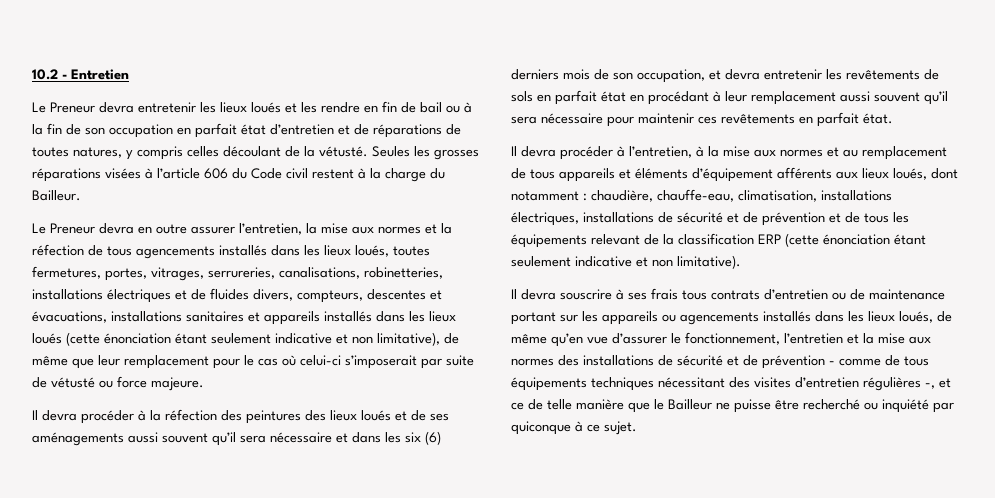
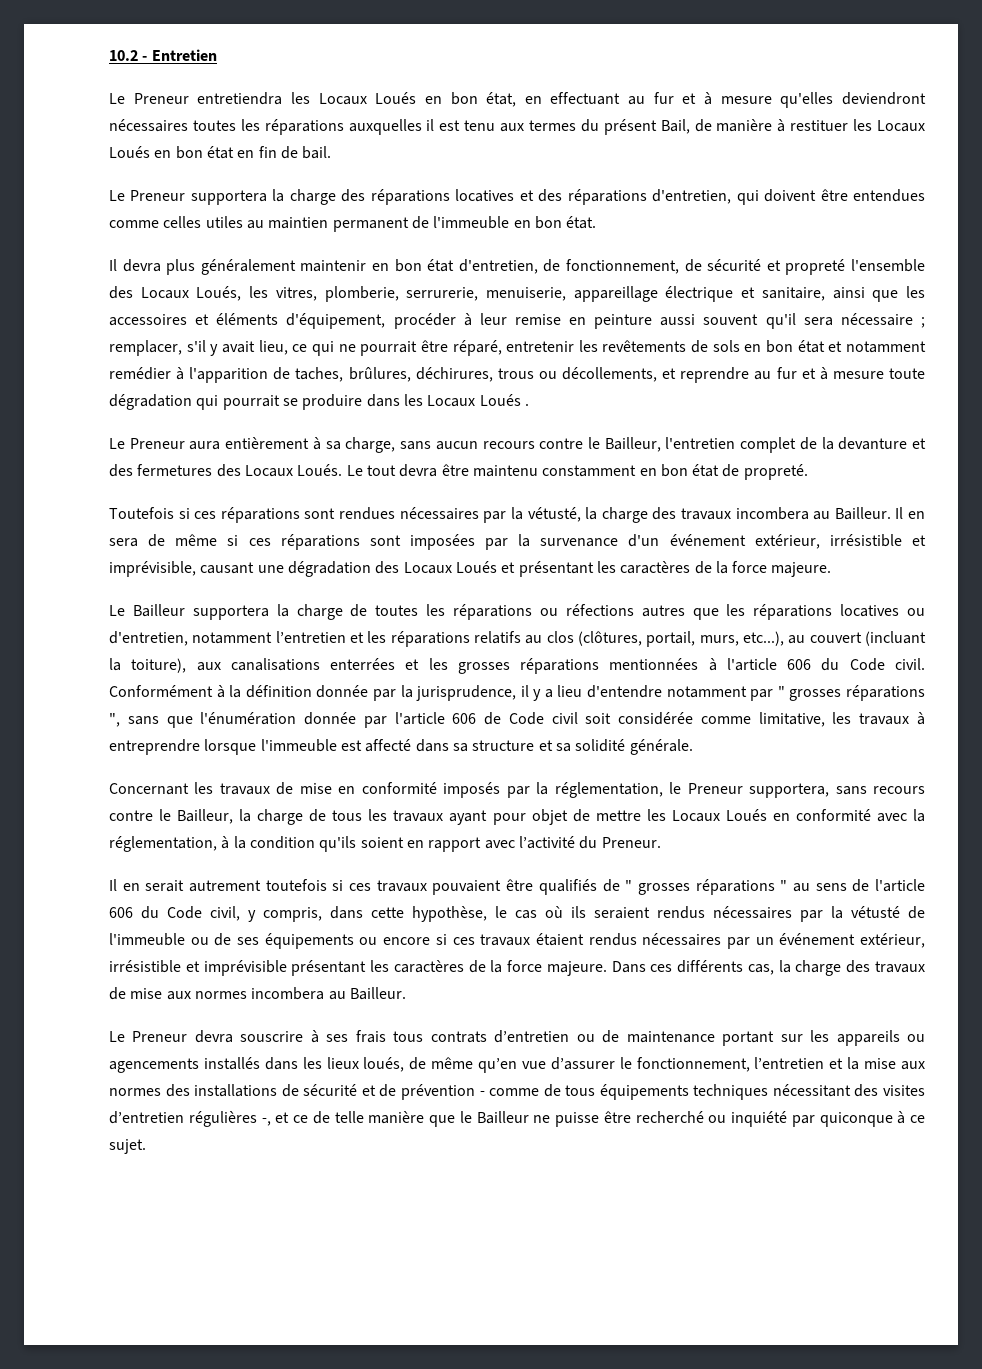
[99,101,472,113] [32,123,461,138] [32,146,479,160] [32,168,445,182] [32,190,81,201] [32,223,452,235] [32,244,430,259] [32,266,443,281] [32,288,442,303] [32,311,456,325] [32,332,459,346] [32,355,474,369] [32,376,204,391] [32,409,449,424] [32,431,441,446] [511,69,760,83] devra entretenir les lieux loués et les rendre en fin de bail ou à la fin de son occupation en parfait état d’entretien et de réparations de toutes natures, y compris celles découlant de la vétusté. Seules les grosses réparations visées à l’article 606 du Code civil restent à la charge du Bailleur. // Le Preneur devra en outre assurer l’entretien, la mise aux normes et la réfection de tous agencements installés dans les lieux loués, toutes fermetures, portes, vitrages, serrureries, canalisations, robinetteries, installations électriques et de fluides divers, compteurs, descentes et évacuations, installations sanitaires et appareils installés dans les lieux loués (cette énonciation étant seulement indicative et non limitative), de même que leur remplacement pour le cas où celui-ci s’imposerait par suite de vétusté ou force majeure. // Il devra procéder à la réfection des peintures des lieux loués et de ses aménagements aussi souvent qu’il sera nécessaire et dans les six (6) derniers mois de son occupation, et devra -> [197,92,926,108] [109,119,926,135] [109,146,332,159] [109,189,926,205] [109,216,597,232] [109,259,926,275] [109,286,925,302] [109,313,925,329] [109,340,502,356] entretiendra les Locaux Loués en bon état, en effectuant au fur et à mesure qu'elles deviendront nécessaires toutes les réparations auxquelles il est tenu aux termes du présent Bail, de manière à restituer les Locaux Loués en bon état en fin de bail. // Le Preneur supportera la charge des réparations locatives et des réparations d'entretien, qui doivent être entendues comme celles utiles au maintien permanent de l'immeuble en bon état. // Il devra plus généralement maintenir en bon état d'entretien, de fonctionnement, de sécurité et propreté l'ensemble des Locaux Loués, les vitres, plomberie, serrurerie, menuiserie, appareillage électrique et sanitaire, ainsi que les accessoires et éléments d'équipement, procéder à leur remise en peinture aussi souvent qu'il sera nécessaire ; remplacer, s'il y avait lieu, ce qui ne pourrait être réparé,
[555,90,948,105] [511,112,893,127] [511,146,947,160] [511,167,958,182] [511,189,892,202] [511,212,909,226] [511,233,926,248] [511,255,741,269] [511,289,517,299] parfait état en procédant à leur remplacement aussi souvent qu’il sera nécessaire pour maintenir ces revêtements en parfait état. // Il devra procéder à l’entretien, à la mise aux normes et au remplacement de tous appareils et éléments d’équipement afférents aux lieux loués, dont notamment : chaudière, chauffe-eau, climatisation, installations électriques, installations de sécurité et de prévention et de tous les équipements relevant de la classification ERP (cette énonciation étant seulement indicative et non limitative). // Il -> [766,340,926,353] [109,367,926,383] [109,394,529,410] [109,437,926,453] [109,464,808,480] [109,507,925,523] [109,534,926,550] [109,561,832,577] [109,604,925,620] [109,631,927,647] [109,658,925,674] [109,685,925,701] [109,712,925,728] [109,739,693,755] [109,782,926,798] [109,809,925,825] [109,836,661,852] [109,879,926,895] [109,906,925,922] [109,933,925,949] [109,960,925,976] [109,987,406,1000] [109,1031,188,1042] bon état et notamment remédier à l'apparition de taches, brûlures, déchirures, trous ou décollements, et reprendre au fur et à mesure toute dégradation qui pourrait se produire dans les Locaux Loués . // Le Preneur aura entièrement à sa charge, sans aucun recours contre le Bailleur, l'entretien complet de la devanture et des fermetures des Locaux Loués. Le tout devra être maintenu constamment en bon état de propreté. // Toutefois si ces réparations sont rendues nécessaires par la vétusté, la charge des travaux incombera au Bailleur. Il en sera de même si ces réparations sont imposées par la survenance d'un événement extérieur, irrésistible et imprévisible, causant une dégradation des Locaux Loués et présentant les caractères de la force majeure. // Le Bailleur supportera la charge de toutes les réparations ou réfections autres que les réparations locatives ou d'entretien, notamment l’entretien et les réparations relatifs au clos (clôtures, portail, murs, etc...), au couvert (incluant la toiture), aux canalisations enterrées et les grosses réparations mentionnées à l'article 606 du Code civil. Conformément à la définition donnée par la jurisprudence, il y a lieu d'entendre notamment par " grosses réparations ", sans que l'énumération donnée par l'article 606 de Code civil soit considérée comme limitative, les travaux à entreprendre lorsque l'immeuble est affecté dans sa structure et sa solidité générale. // Concernant les travaux de mise en conformité imposés par la réglementation, le Preneur supportera, sans recours contre le Bailleur, la charge de tous les travaux ayant pour objet de mettre les Locaux Loués en conformité avec la réglementation, à la condition qu'ils soient en rapport avec l’activité du Preneur. // Il en serait autrement toutefois si ces travaux pouvaient être qualifiés de " grosses réparations " au sens de l'article 606 du Code civil, y compris, dans cette hypothèse, le cas où ils seraient rendus nécessaires par la vétusté de l'immeuble ou de ses équipements ou encore si ces travaux étaient rendus nécessaires par un événement extérieur, irrésistible et imprévisible présentant les caractères de la force majeure. Dans ces différents cas, la charge des travaux de mise aux normes incombera au Bailleur. // Le Preneur

